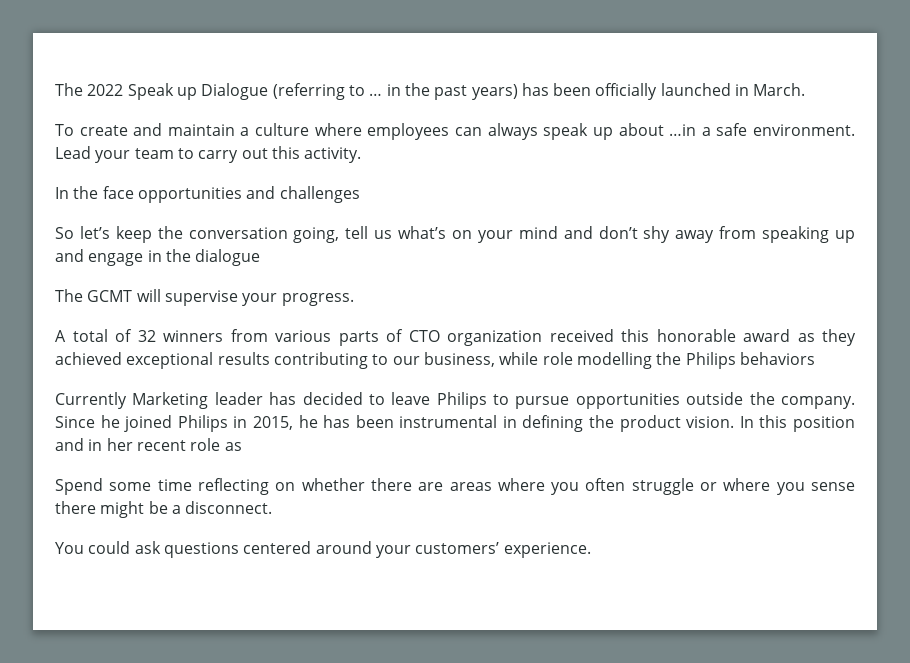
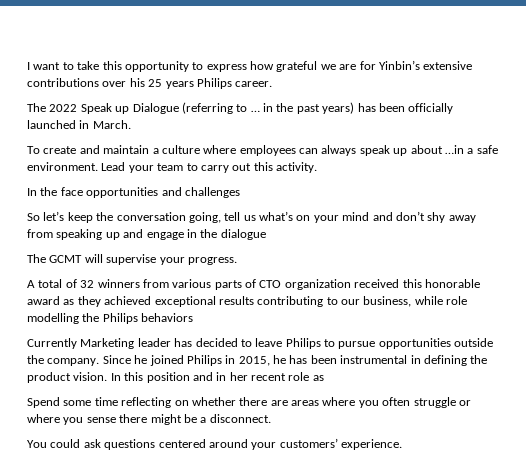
(55, 89) none -> [27,60,473,72] [27,78,273,89] I want to take this opportunity to express how grateful we are for Yinbin’s extensive contributions over his 25 years Philips career. //

